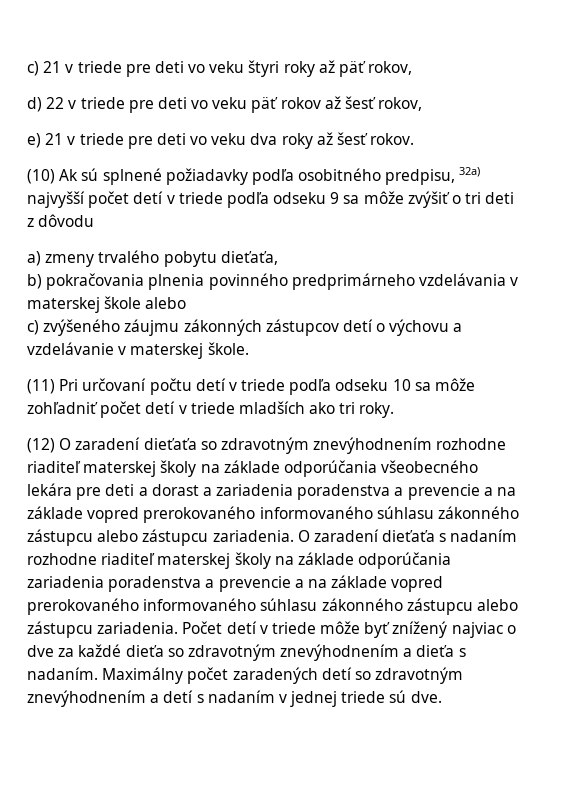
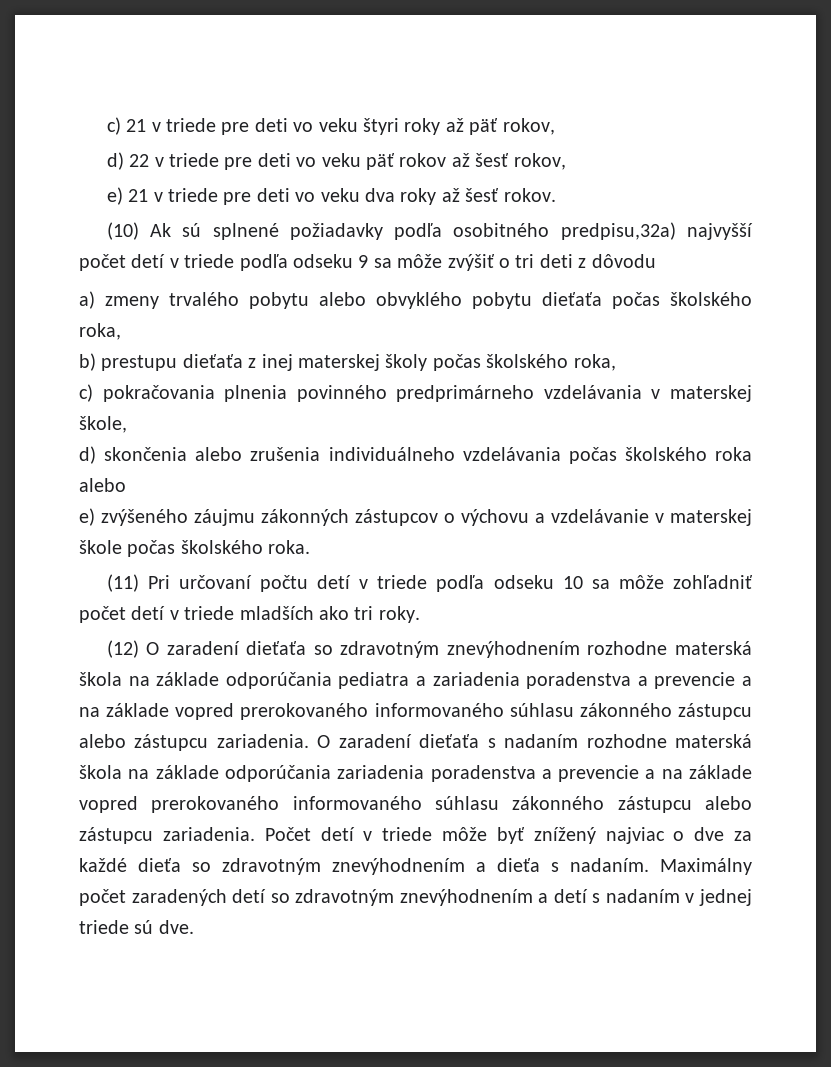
[385,167,481,185] predpisu, 32a) -> [560,222,676,240] predpisu,32a)
[220,251,278,265] [27,274,42,289] dieťaťa, // b) -> [319,292,752,309] [79,323,121,340] [79,353,616,371] [79,384,93,402] alebo obvyklého pobytu dieťaťa počas školského roka, // b) prestupu dieťaťa z inej materskej školy počas školského roka, // c)
[104,296,142,309] škole -> [79,416,127,433] [79,446,752,464] škole, // d) skončenia alebo zrušenia individuálneho vzdelávania počas školského roka
[27,320,39,335] c) -> [79,508,95,526] e)
[342,319,373,332] detí -> (438, 517) none
[207,342,249,355] škole. -> [79,540,311,557] škole počas školského roka.
[27,460,479,477] [27,483,199,500] riaditeľ materskej školy na základe odporúčania všeobecného lekára pre deti a dorast -> [674,641,752,655] [79,672,410,689] materská škola na základe odporúčania pediatra
[101,552,271,569] riaditeľ materskej školy -> [675,734,753,748] [79,765,122,779] materská škola

